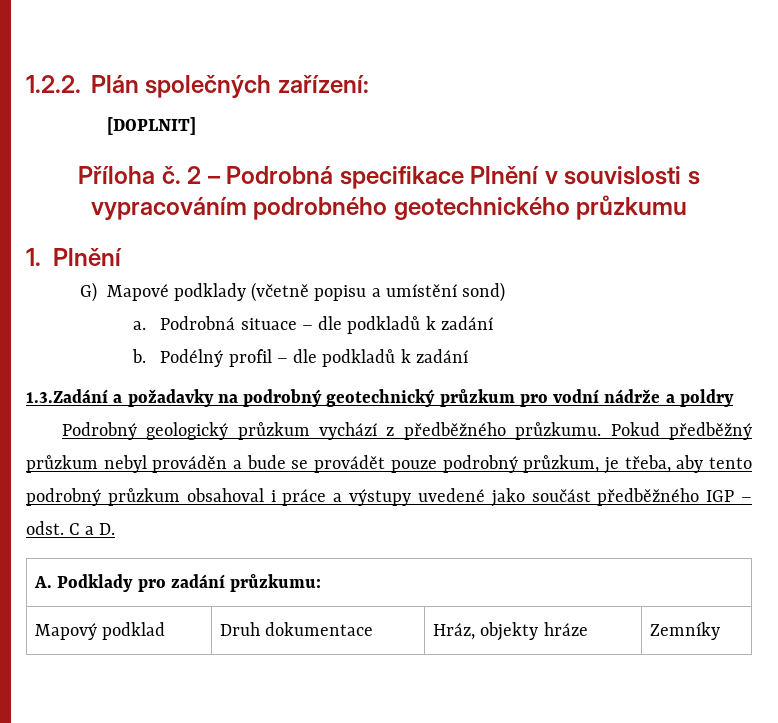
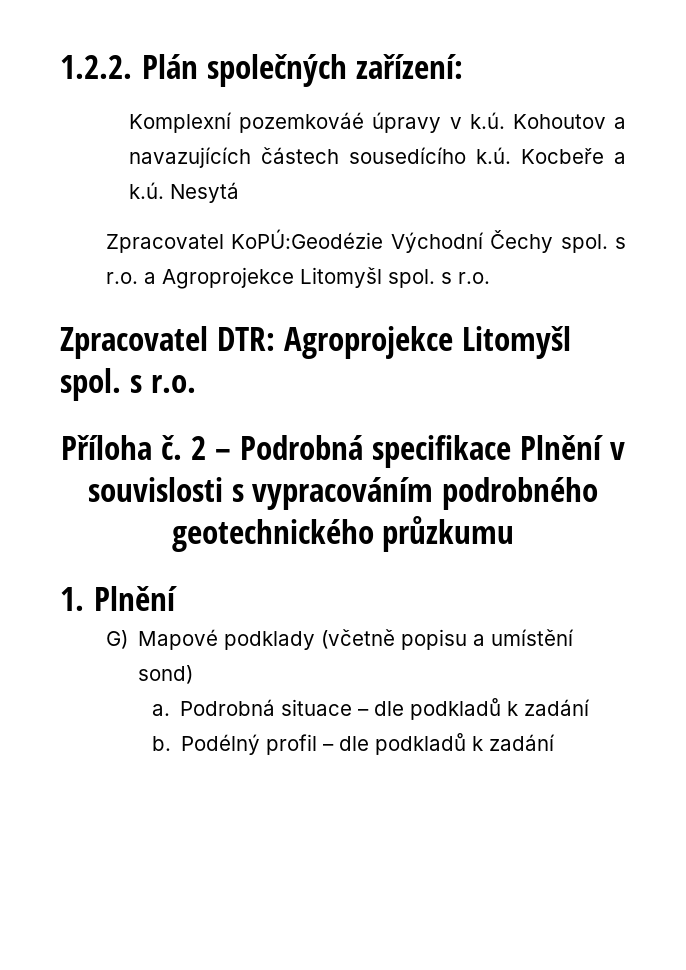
[106,117,196,135] [DOPLNIT] -> [129,112,627,133] [129,147,626,168] [129,182,240,203] [106,229,626,253] [106,267,491,289] [60,326,571,359] [60,368,196,401] Komplexní pozemkováé úpravy v k.ú. Kohoutov a navazujících částech sousedícího k.ú. Kocbeře a k.ú. Nesytá // Zpracovatel KoPÚ:Geodézie Východní Čechy spol. s r.o. a Agroprojekce Litomyšl spol. s r.o. // Zpracovatel DTR: Agroprojekce Litomyšl spol. s r.o.
[26,389,734,407] [61,422,752,440] [26,455,752,474] [26,488,752,507] [26,521,115,535] [34,574,322,592] [35,622,166,640] [220,622,374,636] [433,622,588,641] [650,622,721,640] // 1.3.Zadání a požadavky na podrobný geotechnický průzkum pro vodní nádrže a poldry // Podrobný geologický průzkum vychází z předběžného průzkumu. Pokud předběžný průzkum nebyl prováděn a bude se provádět pouze podrobný průzkum, je třeba, aby tento podrobný průzkum obsahoval i práce a výstupy uvedené jako součást předběžného IGP – odst. C a D. // A. Podklady pro zadání průzkumu: // Mapový podklad | Druh dokumentace | Hráz, objekty hráze | Zemníky -> (556, 742) none

